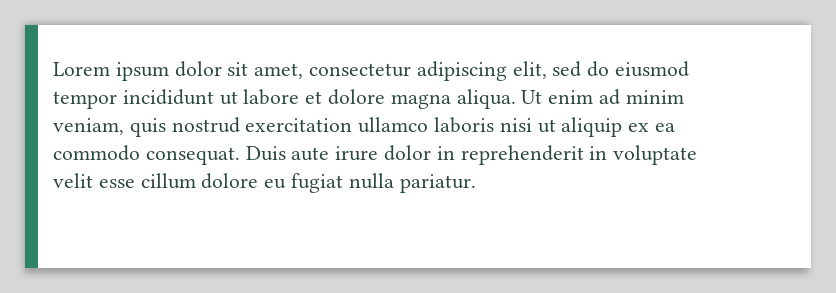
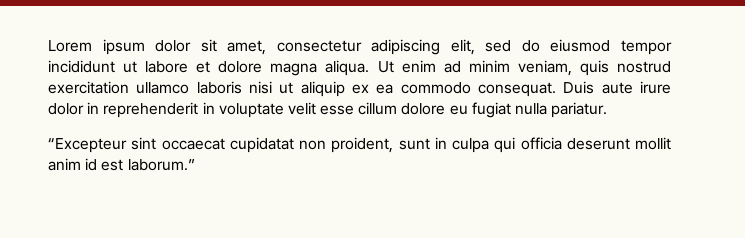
(476, 183) none -> [48,137,671,153] [48,158,195,171] // “Excepteur sint occaecat cupidatat non proident, sunt in culpa qui officia deserunt mollit anim id est laborum.”

